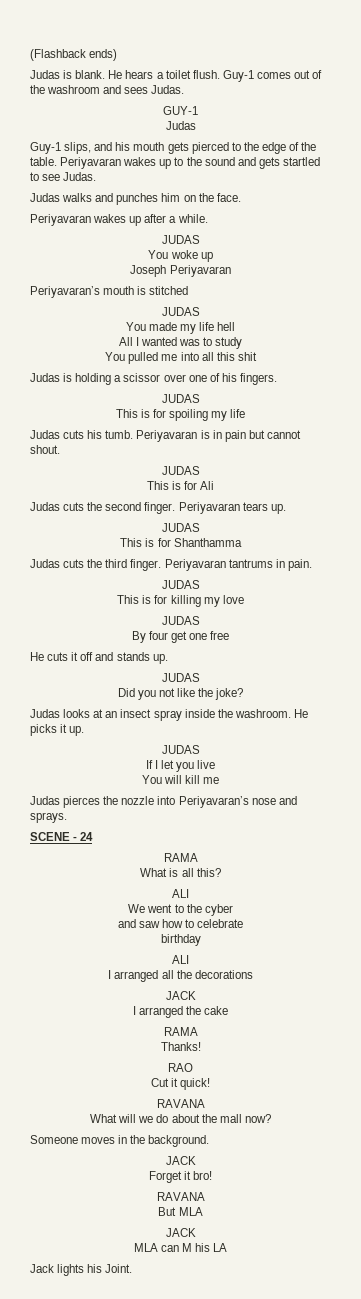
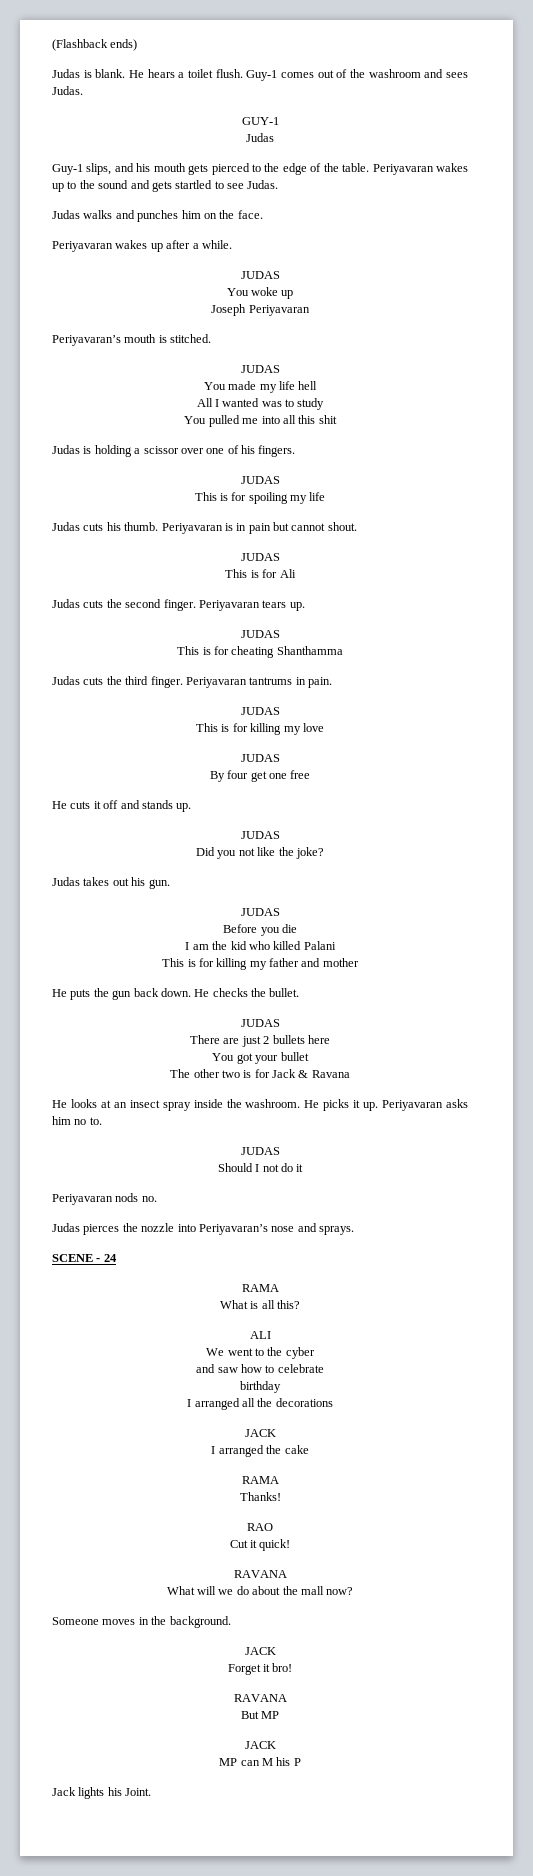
[149,286,189,295] stitched -> [170,334,212,343] stitched.
[105,430,134,439] tumb. -> [124,522,159,531] thumb.
(171, 542) none -> [231,646,275,658] cheating
(60, 713) none -> [83,877,170,889] [240,908,280,916] [223,924,297,936] [185,941,336,950] [162,958,359,970] [52,988,300,1000] [240,1019,280,1027] [190,1035,330,1047] [212,1052,309,1064] [170,1069,350,1078] [52,1100,67,1108] takes out his gun. // JUDAS // Before you die // I am the kid who killed Palani // This is for killing my father and mother // He puts the gun back down. He checks the bullet. // JUDAS // There are just 2 bullets here // You got your bullet // The other two is for Jack & Ravana // He
[161,745,200,754] [145,760,216,772] [141,775,220,784] // JUDAS // If I let you live // You will kill me -> [382,1099,469,1111] [52,1116,102,1125] [240,1147,280,1155] [217,1163,304,1172] [52,1193,157,1205] Periyavaran asks him no to. // JUDAS // Should I not do it // Periyavaran nods no.
[172,955,189,964] // ALI -> (281, 1387) none
[178,1207,203,1216] [165,1228,196,1237] [133,1243,158,1252] MLA // JACK // MLA -> [261,1711,280,1719] [244,1741,276,1749] [219,1758,238,1766] MP // JACK // MP
[213,1243,228,1252] LA -> [293,1758,301,1766] P

